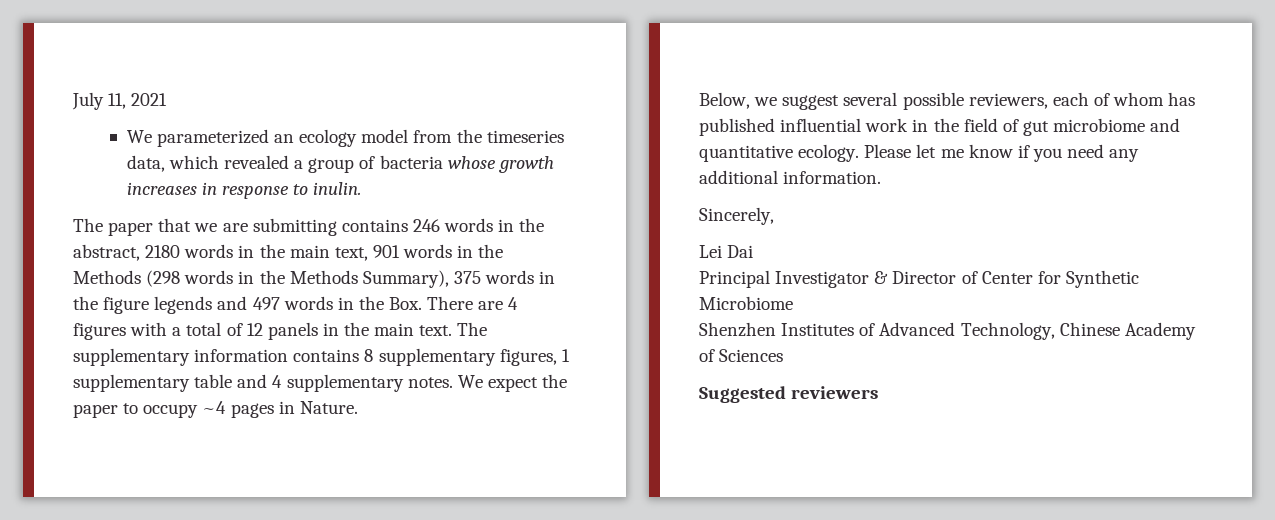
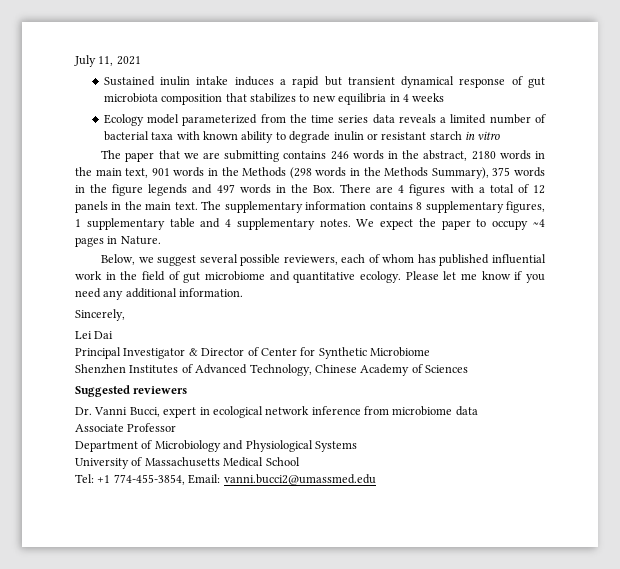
[126,129,564,147] [126,155,554,173] [126,182,362,199] We parameterized an ecology model from the timeseries data, which revealed a group of bacteria whose growth increases in response to inulin. -> [103,76,546,88] [103,93,445,105] [103,114,546,126] [103,131,501,143] Sustained inulin intake induces a rapid but transient dynamical response of gut microbiota composition that stabilizes to new equilibria in 4 weeks // Ecology model parameterized from the time series data reveals a limited number of bacterial taxa with known ability to degrade inulin or resistant starch in vitro
(879, 392) none -> [75,406,478,418] [75,423,177,432] [75,440,357,452] [75,457,300,469] [75,474,376,485] // Dr. Vanni Bucci, expert in ecological network inference from microbiome data // Associate Professor // Department of Microbiology and Physiological Systems // University of Massachusetts Medical School // Tel: +1 774-455-3854, Email: vanni.bucci2@umassmed.edu

